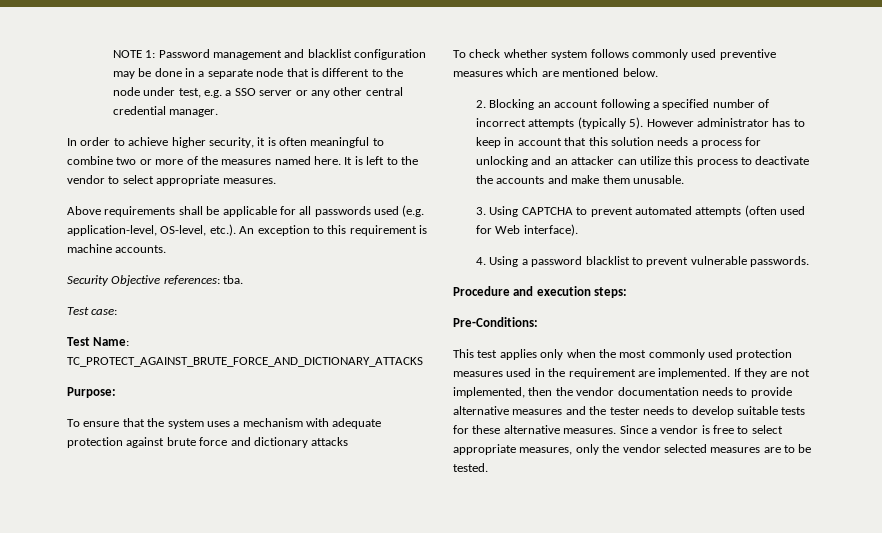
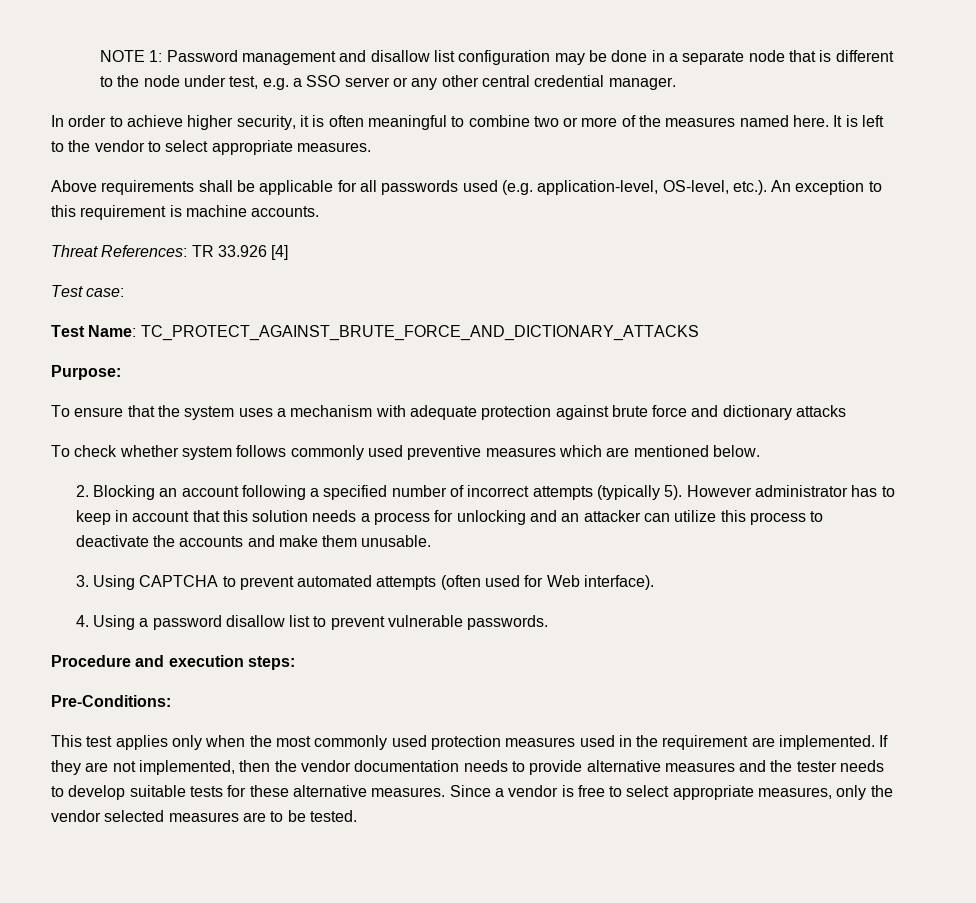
[307,49,352,58] blacklist -> [370,50,456,62] disallow list
[67,275,244,286] Security Objective references: tba. -> [51,245,289,260] Threat References: TR 33.926 [4]
[585,256,630,265] blacklist -> [225,615,311,627] disallow list

